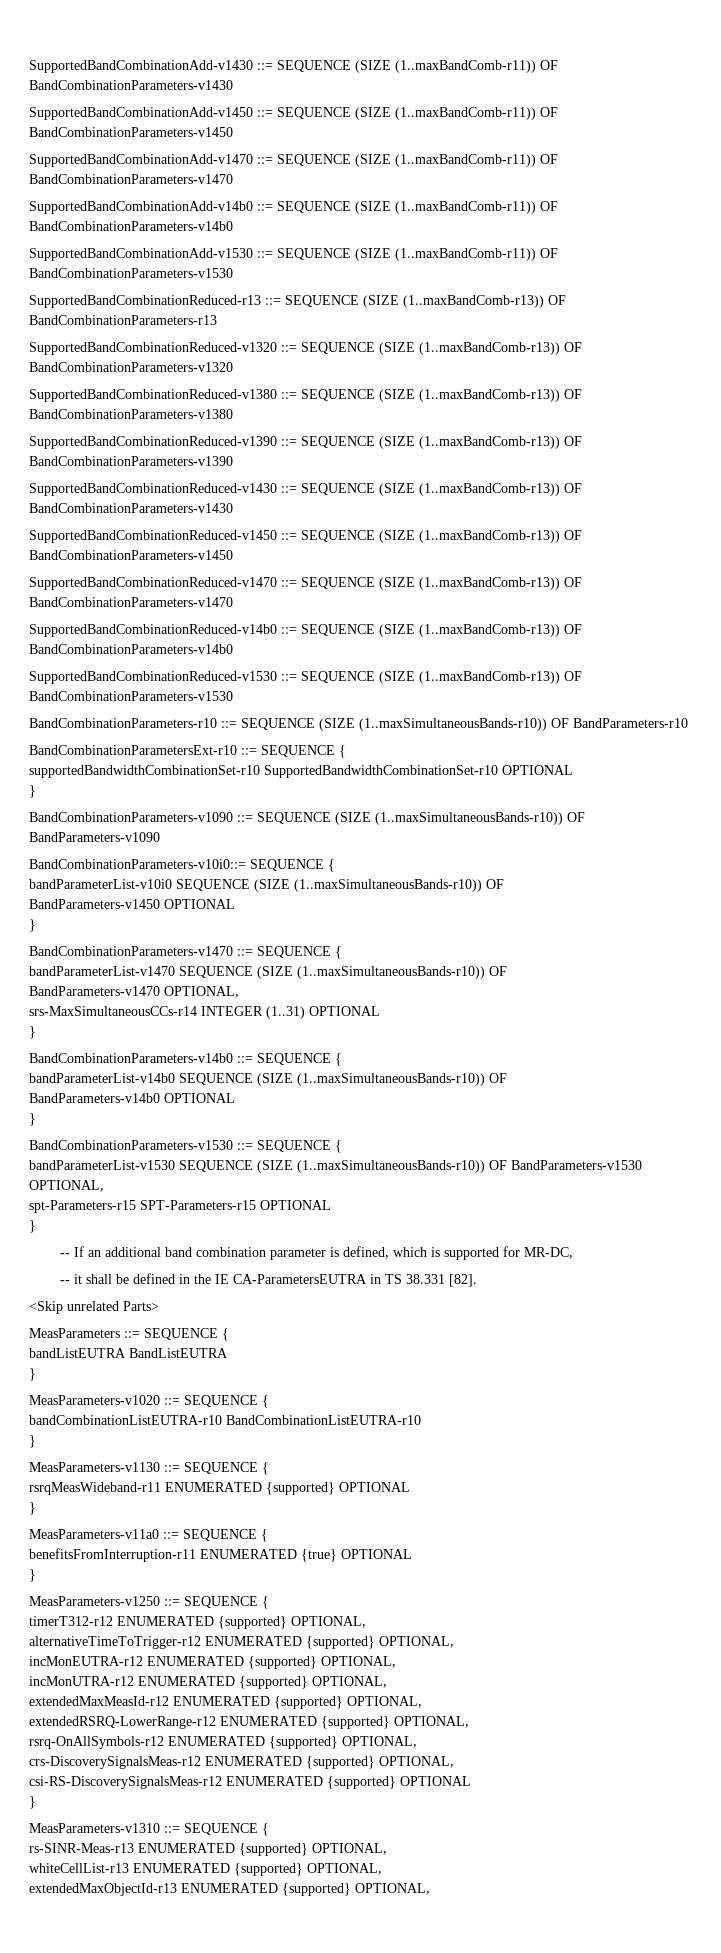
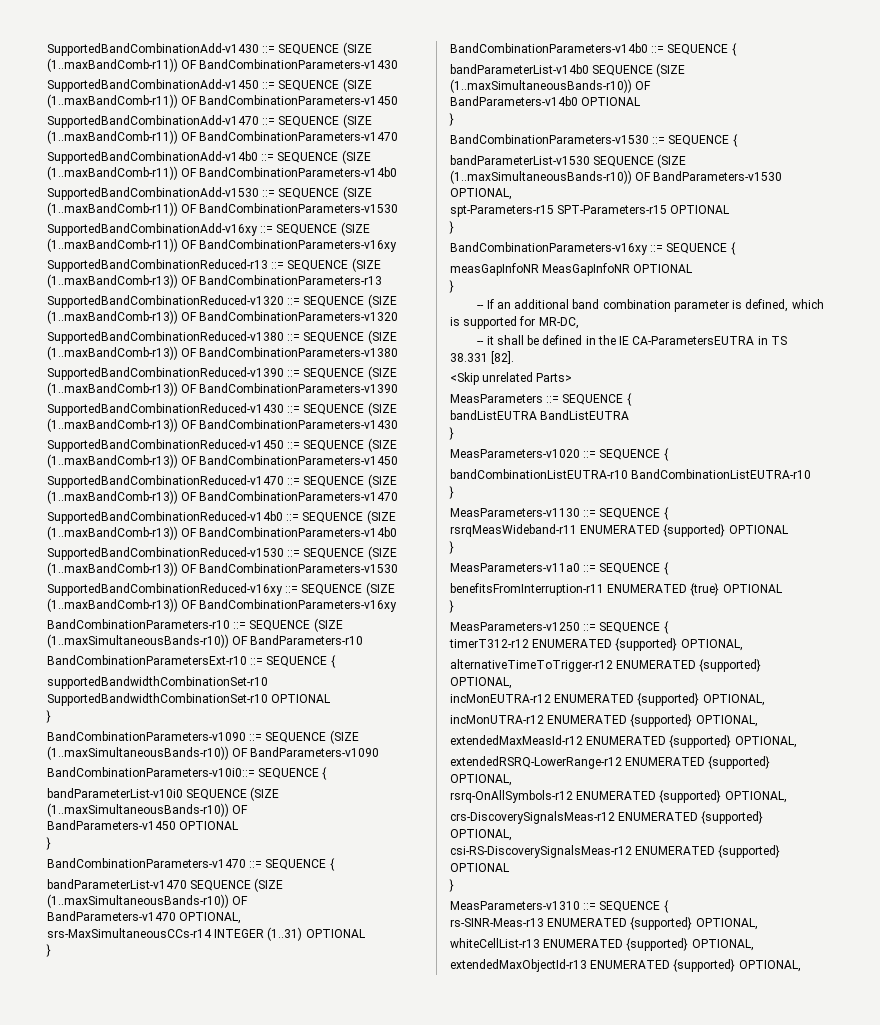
(233, 273) none -> [47,222,370,236] [47,238,398,252] // SupportedBandCombinationAdd-v16xy ::= SEQUENCE (SIZE (1..maxBandComb-r11)) OF BandCombinationParameters-v16xy
(233, 696) none -> [47,582,395,596] [47,598,398,612] // SupportedBandCombinationReduced-v16xy ::= SEQUENCE (SIZE (1..maxBandComb-r13)) OF BandCombinationParameters-v16xy
(36, 1226) none -> [450,242,736,255] [450,263,693,276] [449,280,454,293] // BandCombinationParameters-v16xy ::= SEQUENCE { // measGapInfoNR MeasGapInfoNR OPTIONAL // }

